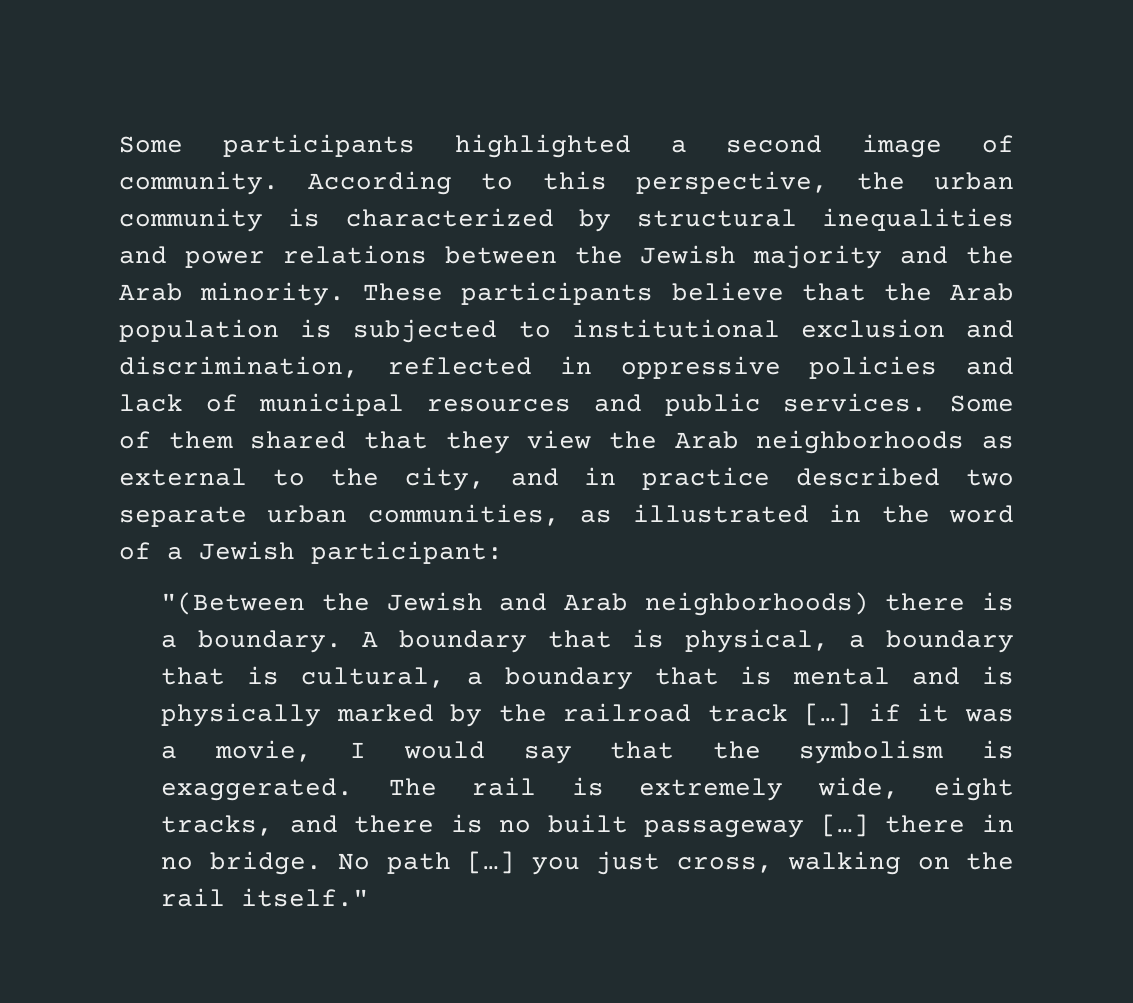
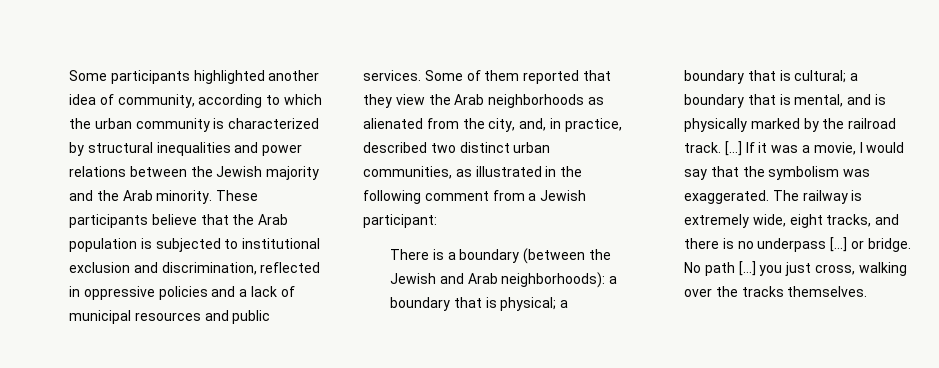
[670,134,1015,158] [119,171,828,195] a second image of community. According to this perspective, -> [268,70,320,81] [69,94,322,108] another idea of community, according to which
(1015, 366) none -> [239,289,248,297] a
[250,431,347,449] shared -> [523,70,580,84] reported
[119,467,771,491] external to the city, and in practice -> [363,118,622,132] alienated from the city, and, in practice,
[119,506,247,527] separate -> [459,142,510,153] distinct
[949,505,1015,523] [119,542,151,560] word of -> [363,190,525,204] following comment from
[161,592,1014,616] [161,629,1015,653] [161,666,891,690] "(Between the Jewish and Arab neighborhoods) there is a boundary. A boundary that is physical, a boundary that is cultural, a boundary that is mental -> [390,248,612,264] [390,272,618,288] [390,297,569,311] [684,70,859,84] [684,94,844,108] There is a boundary (between the Jewish and Arab neighborhoods): a boundary that is physical; a boundary that is cultural; a boundary that is mental,
[707,703,901,726] track […] if -> [684,141,755,156] track. […] If
[982,740,1015,759] is -> [843,169,871,177] was
[472,777,537,796] rail -> [802,190,848,204] railway
[547,814,1015,838] [161,857,194,870] built passageway […] there in no -> [757,237,865,252] underpass […] or
[917,852,1015,870] [161,888,370,907] on the rail itself." -> [684,286,868,297] over the tracks themselves.

